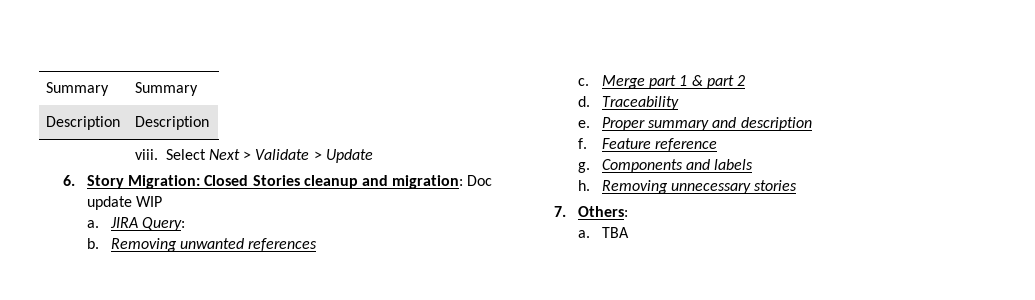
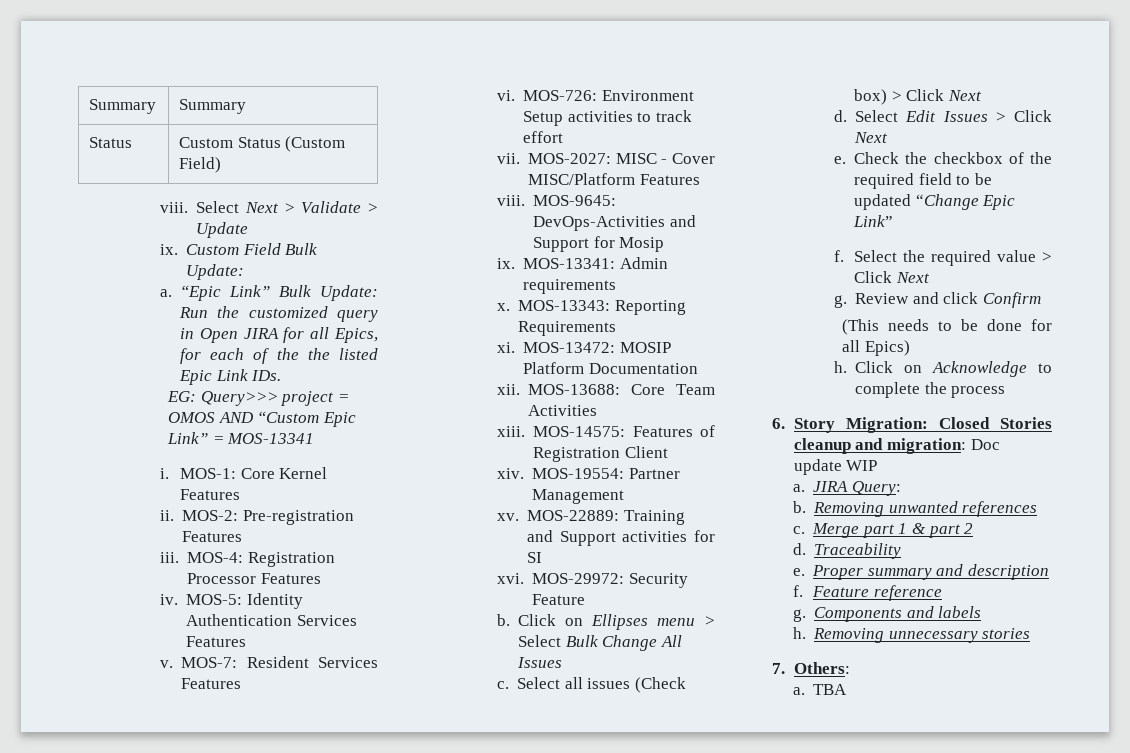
[46,116,121,130] [135,116,210,130] Description | Description -> [89,137,133,148] [179,136,346,152] [179,157,222,173] Status | Custom Status (Custom Field)
(373, 156) none -> [159,243,318,255] [186,264,245,280] [159,285,378,301] [179,306,378,322] [180,327,378,343] [180,348,378,364] [179,369,282,385] [167,391,349,406] [168,411,356,427] [167,432,315,444] [159,467,328,479] [179,489,240,500] [159,510,354,525] [182,531,243,542] [159,552,335,567] [187,573,321,584] [159,593,303,609] [186,614,357,626] [186,636,247,647] [159,656,378,668] [181,678,242,689] [496,90,694,101] [523,110,692,126] [523,131,564,143] [496,153,715,164] [528,173,700,185] [496,195,617,206] [533,215,696,231] [533,236,665,252] [496,257,668,269] [523,279,617,294] [496,300,686,315] [518,321,617,336] [496,342,671,353] [523,362,698,374] [496,384,715,395] [528,405,598,416] [496,425,715,437] [533,446,668,462] [496,468,680,479] [532,489,625,504] [496,510,685,525] [527,530,715,546] [527,552,543,563] [496,573,688,588] [532,594,586,605] [496,614,715,630] [518,635,682,651] [517,657,563,668] [496,677,686,693] [854,89,982,105] [833,110,1052,122] [854,132,889,143] [833,152,1052,164] [854,173,992,189] [854,194,1016,210] [853,215,894,227] [833,250,1052,266] [853,271,930,283] [833,292,1041,308] [842,319,1052,335] [842,340,910,356] [833,361,1052,377] [855,382,1006,398] // ix. Custom Field Bulk Update: // a. “Epic Link” Bulk Update: Run the customized query in Open JIRA for all Epics, for each of the the listed Epic Link IDs. // EG: Query>>> project = OMOS AND “Custom Epic Link” = MOS-13341 // i. MOS-1: Core Kernel Features // ii. MOS-2: Pre-registration Features // iii. MOS-4: Registration Processor Features // iv. MOS-5: Identity Authentication Services Features // v. MOS-7: Resident Services Features // vi. MOS-726: Environment Setup activities to track effort // vii. MOS-2027: MISC - Cover MISC/Platform Features // viii. MOS-9645: DevOps-Activities and Support for Mosip // ix. MOS-13341: Admin requirements // x. MOS-13343: Reporting Requirements // xi. MOS-13472: MOSIP Platform Documentation // xii. MOS-13688: Core Team Activities // xiii. MOS-14575: Features of Registration Client // xiv. MOS-19554: Partner Management // xv. MOS-22889: Training and Support activities for SI // xvi. MOS-29972: Security Feature // b. Click on Ellipses menu > Select Bulk Change All Issues // c. Select all issues (Check box) > Click Next // d. Select Edit Issues > Click Next // e. Check the checkbox of the required field to be updated “Change Epic Link” // f. Select the required value > Click Next // g. Review and click Confirm // (This needs to be done for all Epics) // h. Click on Acknowledge to complete the process

